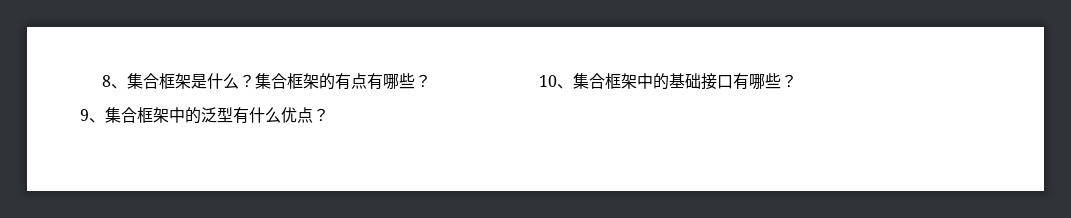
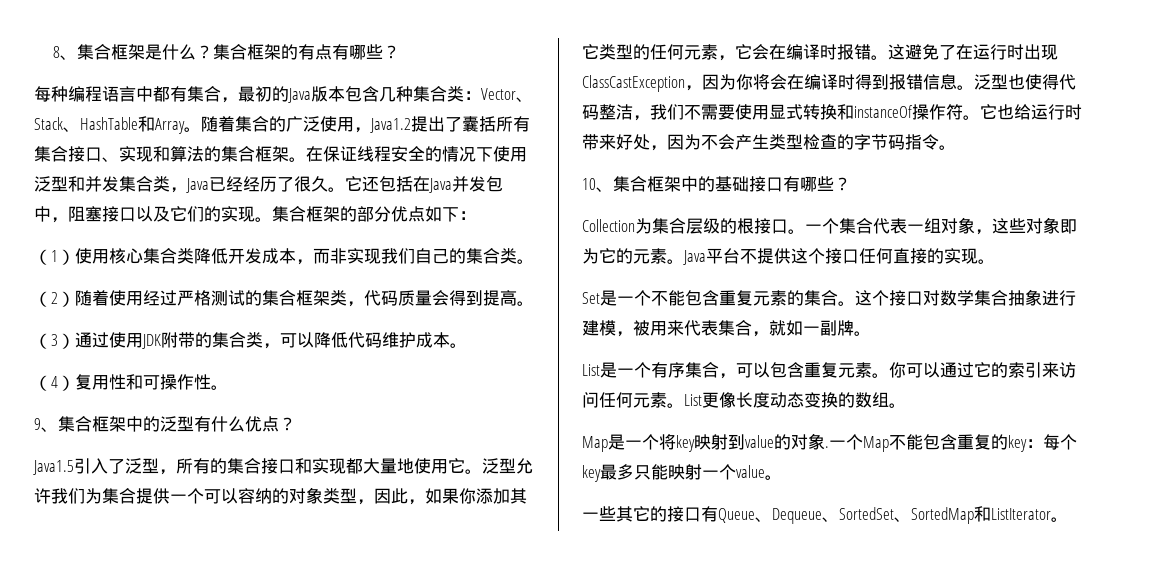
(431, 81) none -> [34,86,533,103] [34,116,530,134] [34,146,527,162] [34,176,503,193] [34,206,476,223] [34,248,534,265] [34,290,534,307] [34,332,467,349] [34,374,228,391] // 每种编程语言中都有集合，最初的Java版本包含几种集合类：Vector、Stack、HashTable和Array。随着集合的广泛使用，Java1.2提出了囊括所有集合接口、实现和算法的集合框架。在保证线程安全的情况下使用泛型和并发集合类，Java已经经历了很久。它还包括在Java并发包中，阻塞接口以及它们的实现。集合框架的部分优点如下： // （1）使用核心集合类降低开发成本，而非实现我们自己的集合类。 // （2）随着使用经过严格测试的集合框架类，代码质量会得到提高。 // （3）通过使用JDK附带的集合类，可以降低代码维护成本。 // （4）复用性和可操作性。
(329, 115) none -> [33,458,533,475] [34,487,527,505] [582,44,1058,61] [582,74,1076,92] [582,104,1082,121] [582,134,956,151] // Java1.5引入了泛型，所有的集合接口和实现都大量地使用它。泛型允许我们为集合提供一个可以容纳的对象类型，因此，如果你添加其它类型的任何元素，它会在编译时报错。这避免了在运行时出现ClassCastException，因为你将会在编译时得到报错信息。泛型也使得代码整洁，我们不需要使用显式转换和instanceOf操作符。它也给运行时带来好处，因为不会产生类型检查的字节码指令。
(797, 81) none -> [582,217,1077,235] [582,248,995,265] [582,289,1076,306] [582,320,871,337] [582,362,1076,379] [582,392,906,408] [582,433,1077,452] [582,464,782,482] [582,506,1068,524] // Collection为集合层级的根接口。一个集合代表一组对象，这些对象即为它的元素。Java平台不提供这个接口任何直接的实现。 // Set是一个不能包含重复元素的集合。这个接口对数学集合抽象进行建模，被用来代表集合，就如一副牌。 // List是一个有序集合，可以包含重复元素。你可以通过它的索引来访问任何元素。List更像长度动态变换的数组。 // Map是一个将key映射到value的对象.一个Map不能包含重复的key：每个key最多只能映射一个value。 // 一些其它的接口有Queue、Dequeue、SortedSet、SortedMap和ListIterator。

